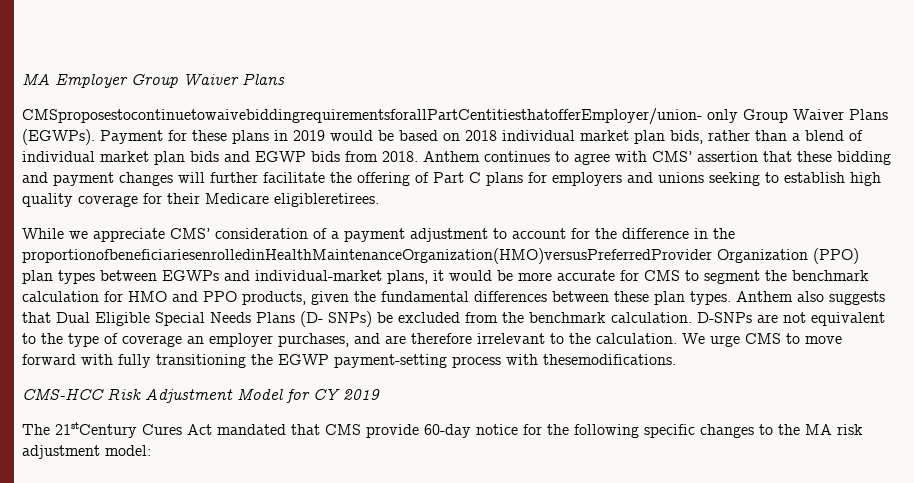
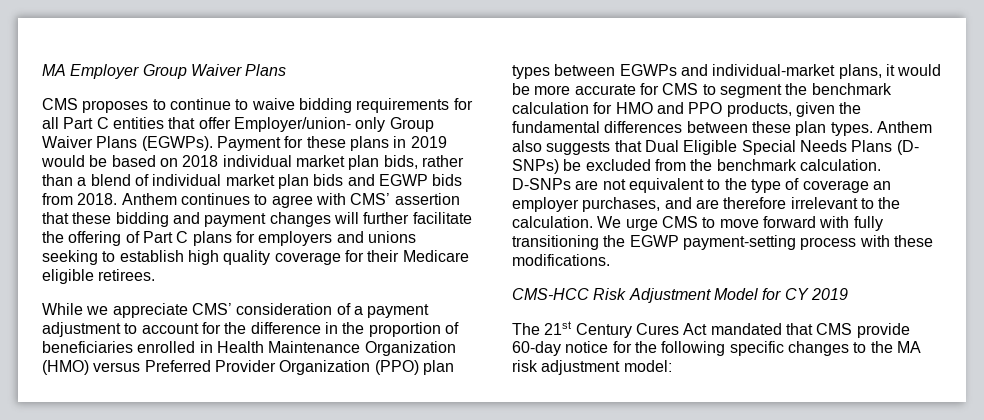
[22,108,702,125] CMSproposestocontinuetowaivebiddingrequirementsforallPartCentitiesthatofferEmployer/union- -> [42,98,473,113] [42,117,351,132] CMS proposes to continue to waive bidding requirements for all Part C entities that offer Employer/union-
[274,193,379,207] eligibleretirees. -> [42,269,156,284] eligible retirees.
[22,248,712,264] proportionofbeneficiariesenrolledinHealthMaintenanceOrganization(HMO)versusPreferredProvider -> [368,322,459,337] [42,341,456,356] [42,360,276,375] proportion of beneficiaries enrolled in Health Maintenance Organization (HMO) versus Preferred Provider
[543,354,676,365] thesemodifications. -> [893,235,933,247] [512,254,610,266] these modifications.
[55,422,137,438] 21stCentury -> [544,321,632,338] 21st Century

